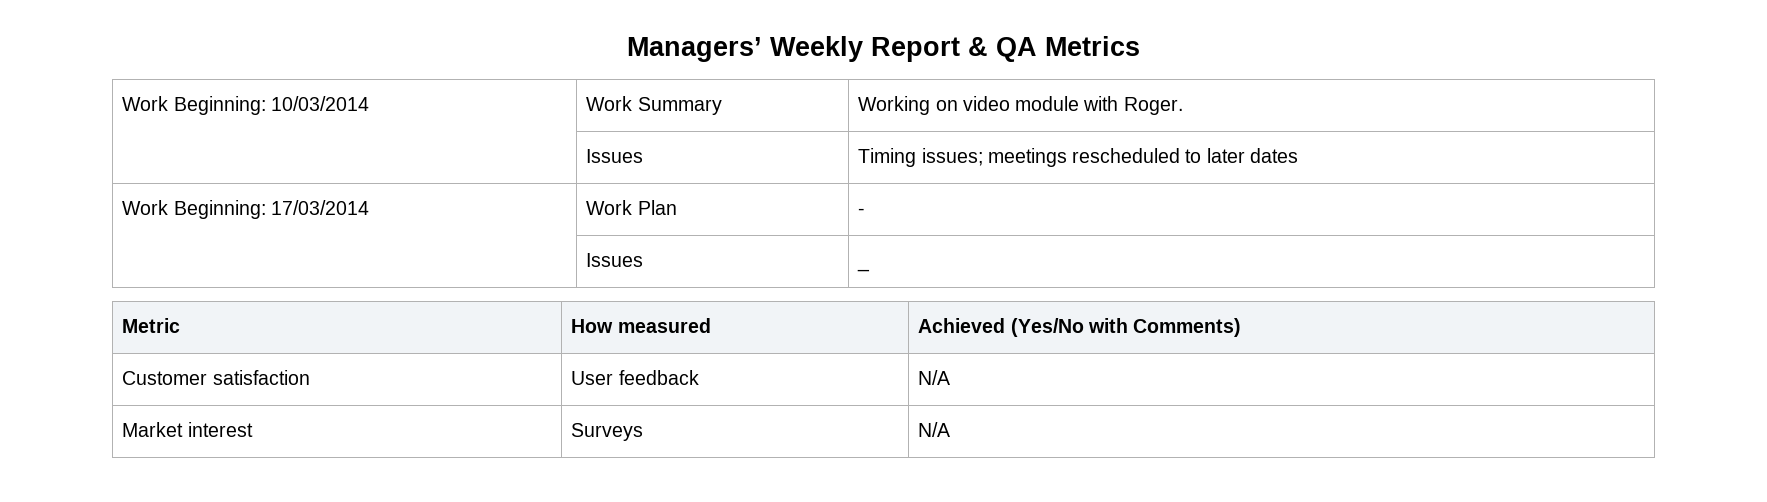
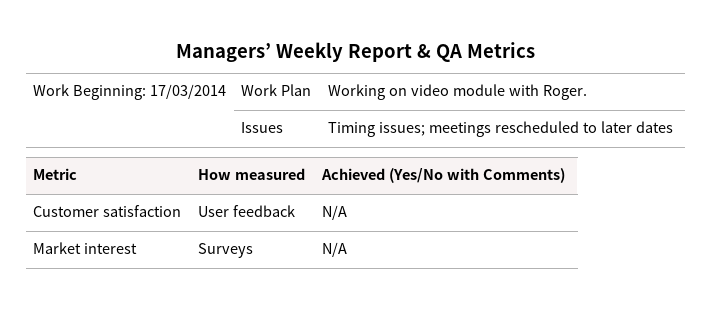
[270,96,369,111] [586,96,722,115] 10/03/2014 | Work Summary -> [150,84,227,99] [241,84,312,96] 17/03/2014 | Work Plan
[122,200,369,219] [586,200,677,215] [858,208,866,215] [586,253,644,267] [857,267,871,272] // Work Beginning: 17/03/2014 | Work Plan | - // | Issues | _ -> (673, 127) none

